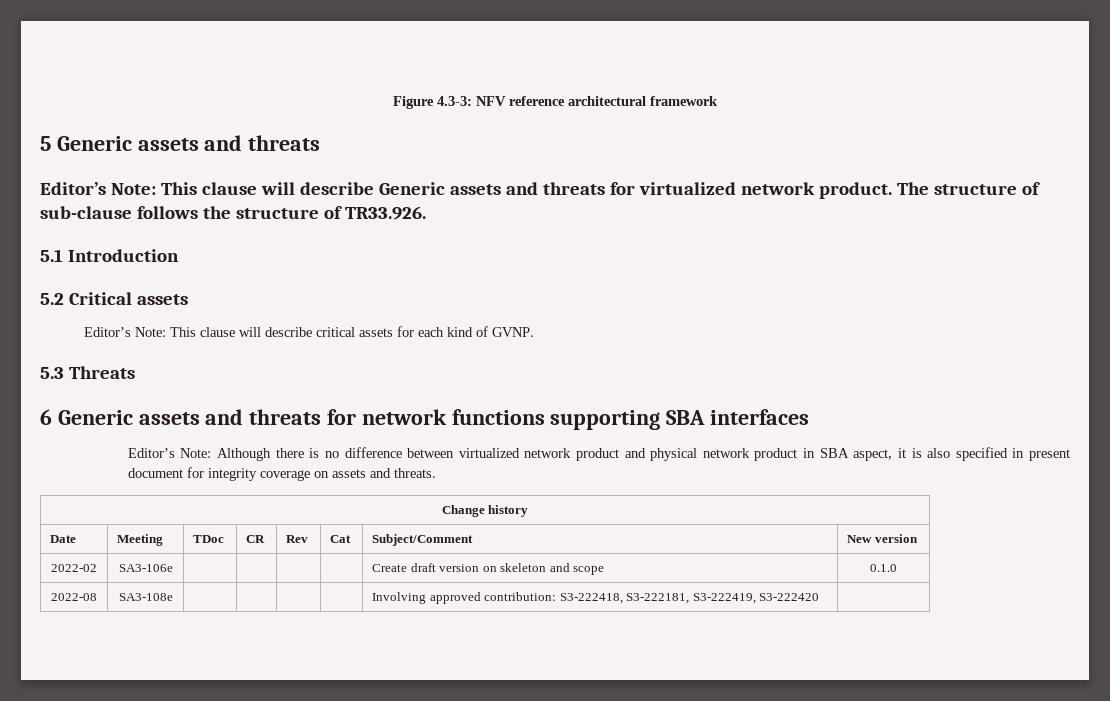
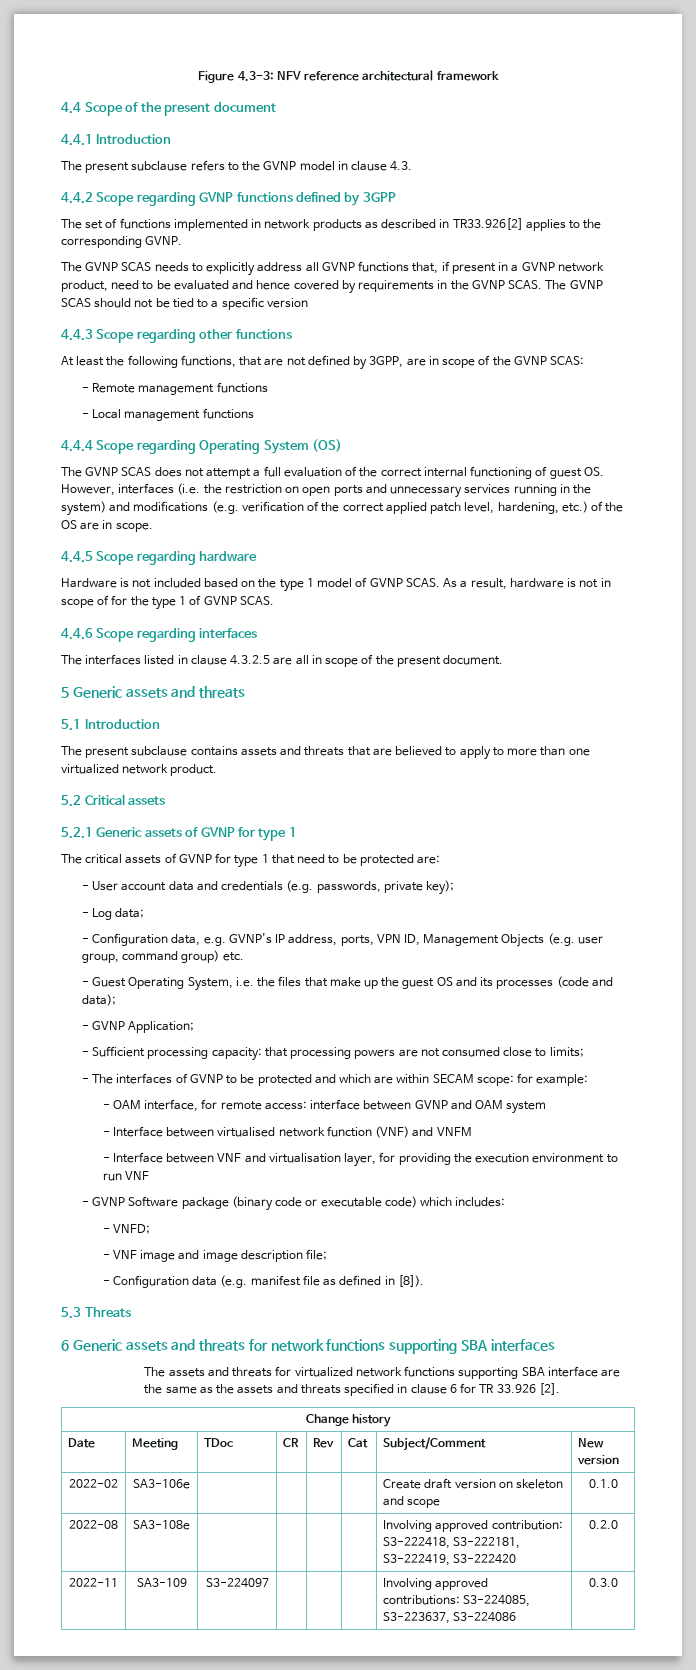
(718, 101) none -> [61,102,276,116] [61,134,172,146] [61,160,413,173] [61,192,396,206] [61,218,602,231] [61,236,183,248] [61,261,604,276] [61,280,603,294] [61,297,308,310] [61,329,292,343] [61,355,585,370] [81,382,268,395] [81,408,254,421] [61,439,342,454] [61,466,604,479] [61,483,592,498] [61,501,624,516] [61,520,153,532] [61,551,258,565] [61,577,611,592] [61,595,274,610] [61,628,258,642] [61,654,504,667] // 4.4 Scope of the present document // 4.4.1 Introduction // The present subclause refers to the GVNP model in clause 4.3. // 4.4.2 Scope regarding GVNP functions defined by 3GPP // The set of functions implemented in network products as described in TR33.926[2] applies to the corresponding GVNP. // The GVNP SCAS needs to explicitly address all GVNP functions that, if present in a GVNP network product, need to be evaluated and hence covered by requirements in the GVNP SCAS. The GVNP SCAS should not be tied to a specific version // 4.4.3 Scope regarding other functions // At least the following functions, that are not defined by 3GPP, are in scope of the GVNP SCAS: // - Remote management functions // - Local management functions // 4.4.4 Scope regarding Operating System (OS) // The GVNP SCAS does not attempt a full evaluation of the correct internal functioning of guest OS. However, interfaces (i.e. the restriction on open ports and unnecessary services running in the system) and modifications (e.g. verification of the correct applied patch level, hardening, etc.) of the OS are in scope. // 4.4.5 Scope regarding hardware // Hardware is not included based on the type 1 model of GVNP SCAS. As a result, hardware is not in scope of for the type 1 of GVNP SCAS. // 4.4.6 Scope regarding interfaces // The interfaces listed in clause 4.3.2.5 are all in scope of the present document.
[40,182,1040,199] [40,206,426,220] [40,249,179,262] [40,292,188,305] [83,326,534,337] Editor’s Note: This clause will describe Generic assets and threats for virtualized network product. The structure of sub-clause follows the structure of TR33.926. // 5.1 Introduction // 5.2 Critical assets // Editor’s Note: This clause will describe critical assets for each kind of GVNP. -> [61,719,160,731] [61,746,590,760] [61,764,218,776] [61,794,166,807] [61,827,297,841] [61,853,441,868] [81,880,455,895] [81,908,145,920] [81,933,603,947] [81,950,244,963] [81,976,613,991] [81,994,116,1006] [81,1021,195,1033] [81,1046,584,1061] [81,1073,589,1086] [102,1099,547,1114] [102,1126,472,1138] [102,1152,618,1167] [102,1171,149,1181] [81,1196,506,1211] [102,1224,150,1234] [102,1249,328,1262] [102,1275,424,1288] 5.1 Introduction // The present subclause contains assets and threats that are believed to apply to more than one virtualized network product. // 5.2 Critical assets // 5.2.1 Generic assets of GVNP for type 1 // The critical assets of GVNP for type 1 that need to be protected are: // - User account data and credentials (e.g. passwords, private key); // - Log data; // - Configuration data, e.g. GVNP's IP address, ports, VPN ID, Management Objects (e.g. user group, command group) etc. // - Guest Operating System, i.e. the files that make up the guest OS and its processes (code and data); // - GVNP Application; // - Sufficient processing capacity: that processing powers are not consumed close to limits; // - The interfaces of GVNP to be protected and which are within SECAM scope: for example: // - OAM interface, for remote access: interface between GVNP and OAM system // - Interface between virtualised network function (VNF) and VNFM // - Interface between VNF and virtualisation layer, for providing the execution environment to run VNF // - GVNP Software package (binary code or executable code) which includes: // - VNFD; // - VNF image and image description file; // - Configuration data (e.g. manifest file as defined in [8]).
[127,447,1070,461] [127,467,436,481] Editor’s Note: Although there is no difference between virtualized network product and physical network product in SBA aspect, it is also specified in present document for integrity coverage on assets and threats. -> [144,1366,621,1379] [144,1383,560,1396] The assets and threats for virtualized network functions supporting SBA interface are the same as the assets and threats specified in clause 6 for TR 33.926 [2].
(820, 597) none -> [588,1520,618,1529] [69,1578,118,1587] [136,1578,187,1587] [205,1578,269,1588] [383,1578,489,1590] [383,1595,531,1607] [383,1612,517,1624] [588,1578,618,1587] 0.2.0 // 2022-11 | SA3-109 | S3-224097 | | | | Involving approved contributions: S3-224085, S3-223637, S3-224086 | 0.3.0

